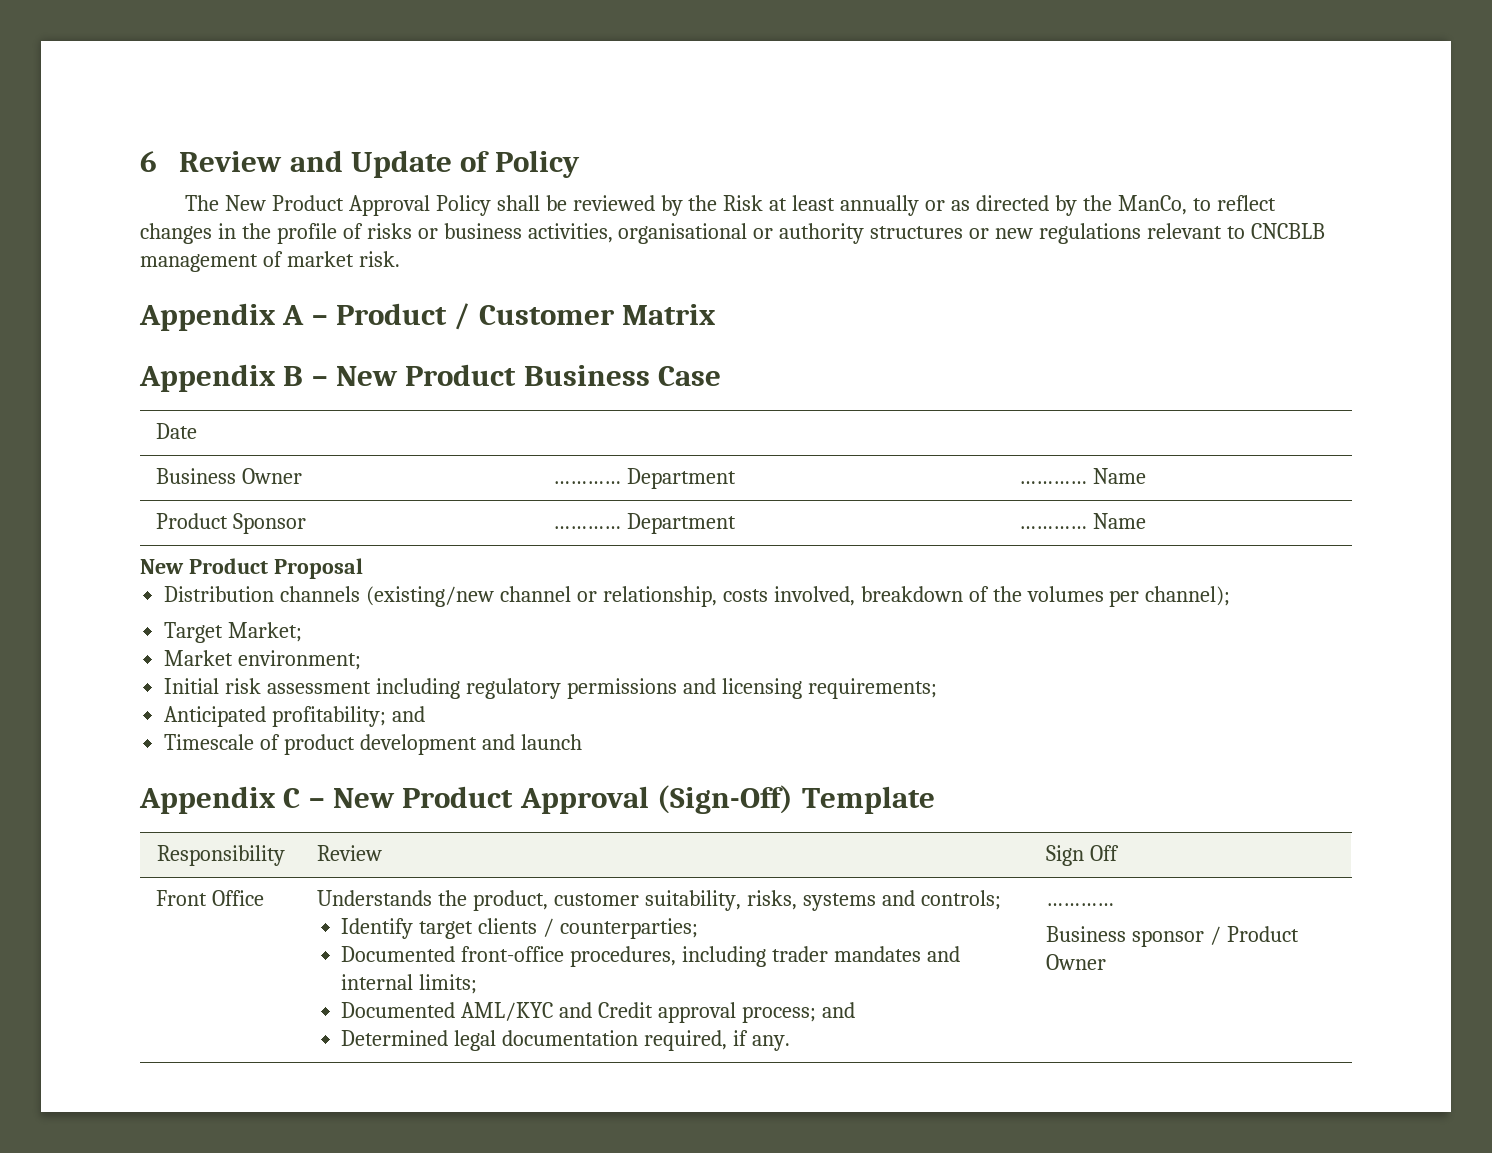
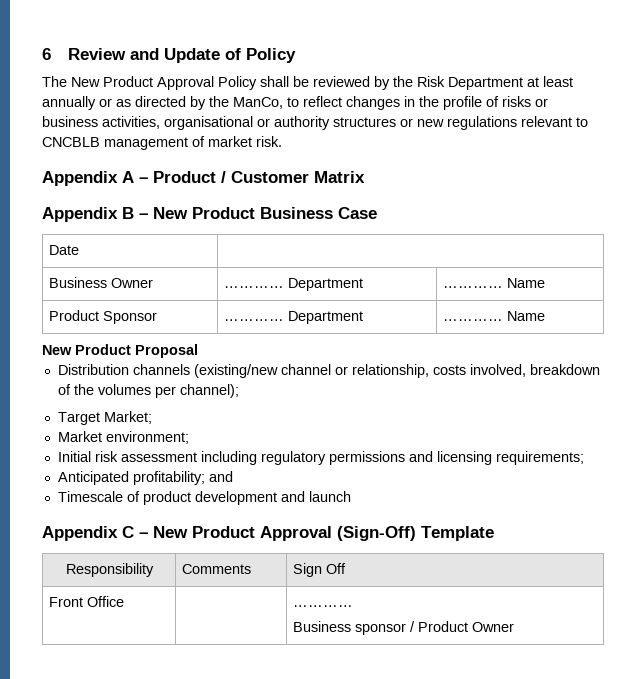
(764, 203) none -> [448,77,523,90] Department
[317,845,383,861] Review -> [181,564,251,574] Comments
[317,890,1001,911] [341,918,699,939] [341,946,961,967] [341,974,478,994] [341,1002,856,1023] [341,1030,791,1051] Understands the product, customer suitability, risks, systems and controls; // Identify target clients / counterparties; // Documented front-office procedures, including trader mandates and internal limits; // Documented AML/KYC and Credit approval process; and // Determined legal documentation required, if any. -> (124, 601) none

